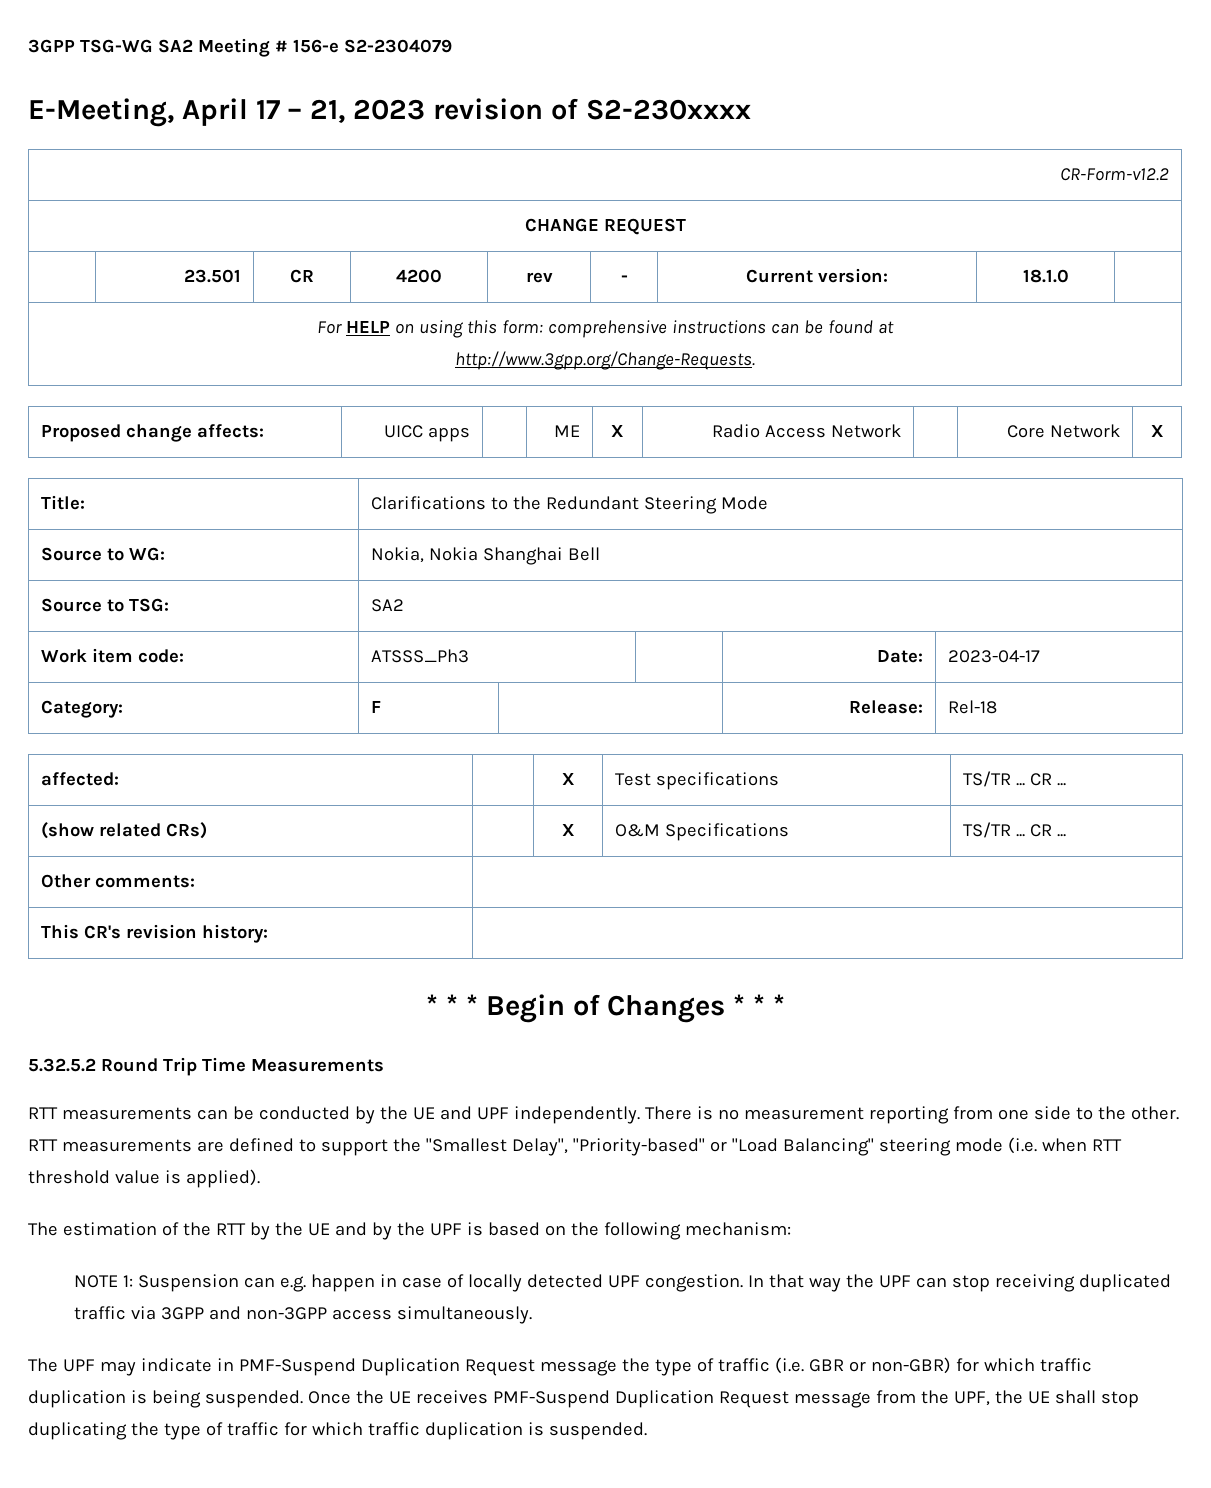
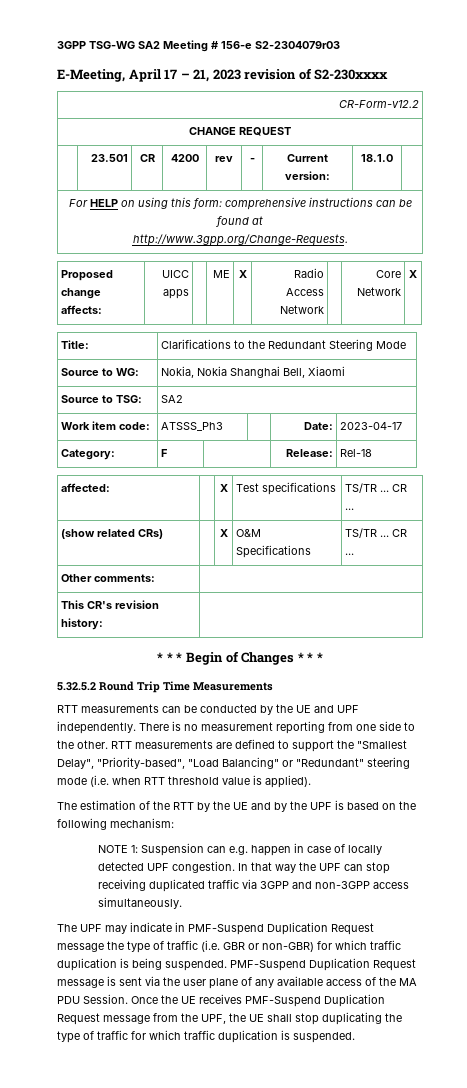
[343,39,452,53] S2-2304079 -> [255,41,340,49] S2-2304079r03
[568,547,601,561] Bell -> [283,366,346,378] Bell, Xiaomi
[572,1138,874,1156] "Priority-based" or "Load Balancing" -> [97,757,364,769] "Priority-based", "Load Balancing" or "Redundant"
(303, 1399) none -> [230,958,416,971] [57,976,417,989] [57,994,128,1004] PMF-Suspend Duplication Request message is sent via the user plane of any available access of the MA PDU Session.

